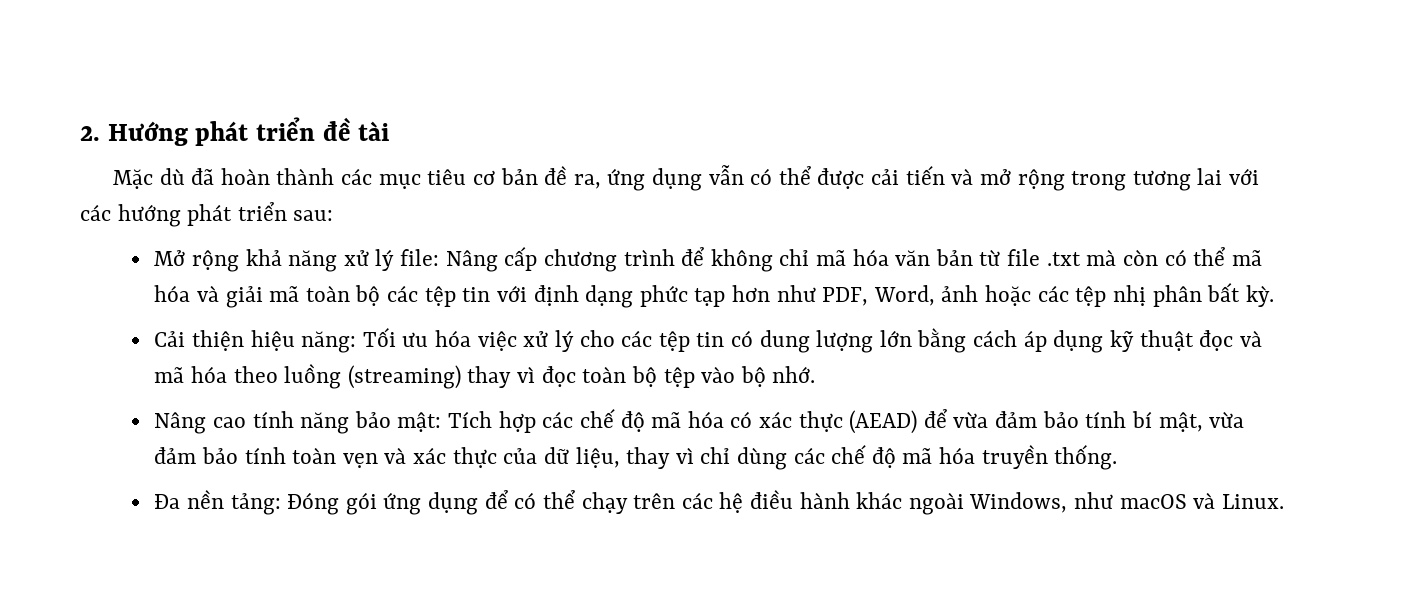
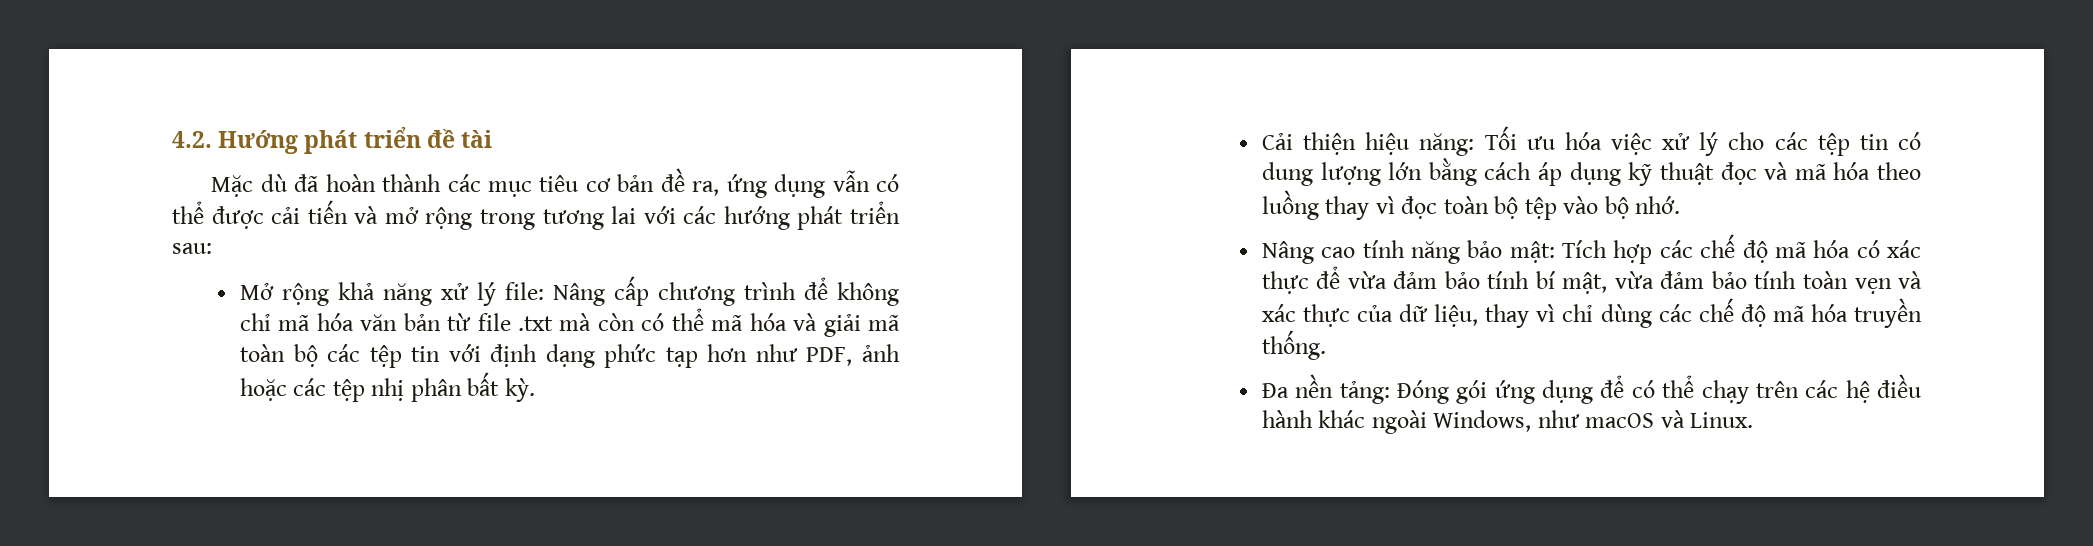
[80,126,100,141] 2. -> [172,131,212,148] 4.2.
[873,285,935,306] Word, -> (853, 356) none
[347,365,461,389] (streaming) -> (1319, 205) none
[849,410,918,434] (AEAD) -> (1309, 282) none

